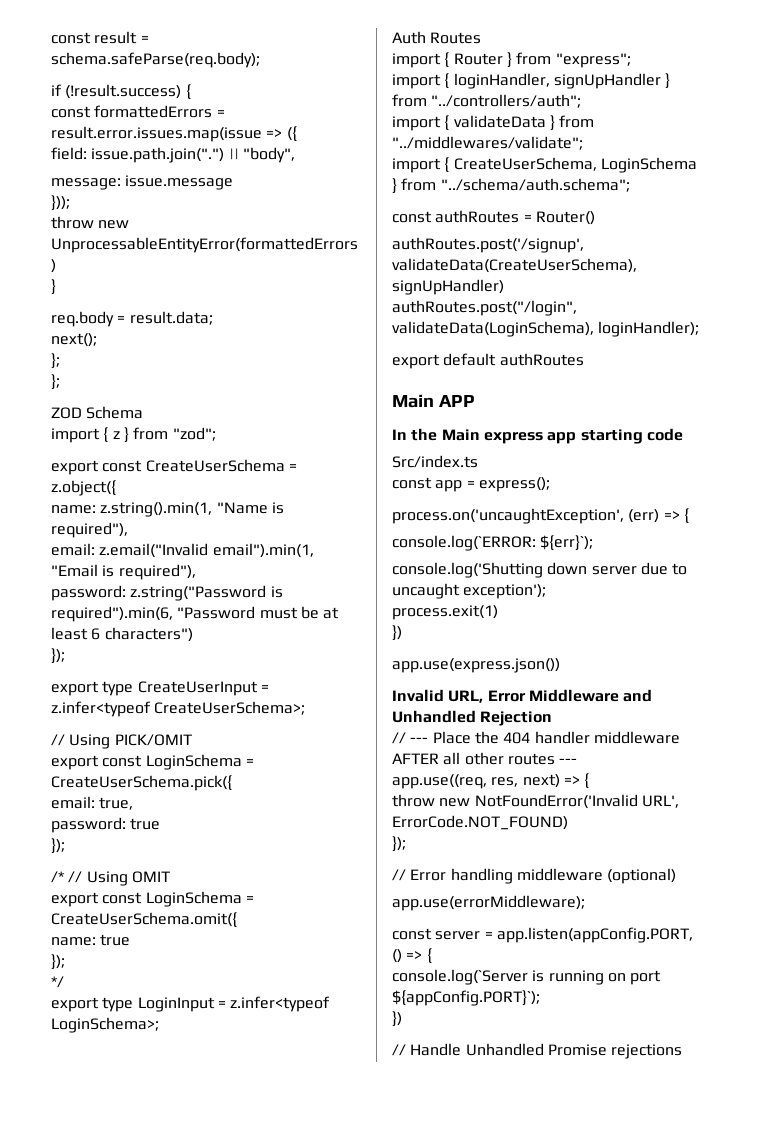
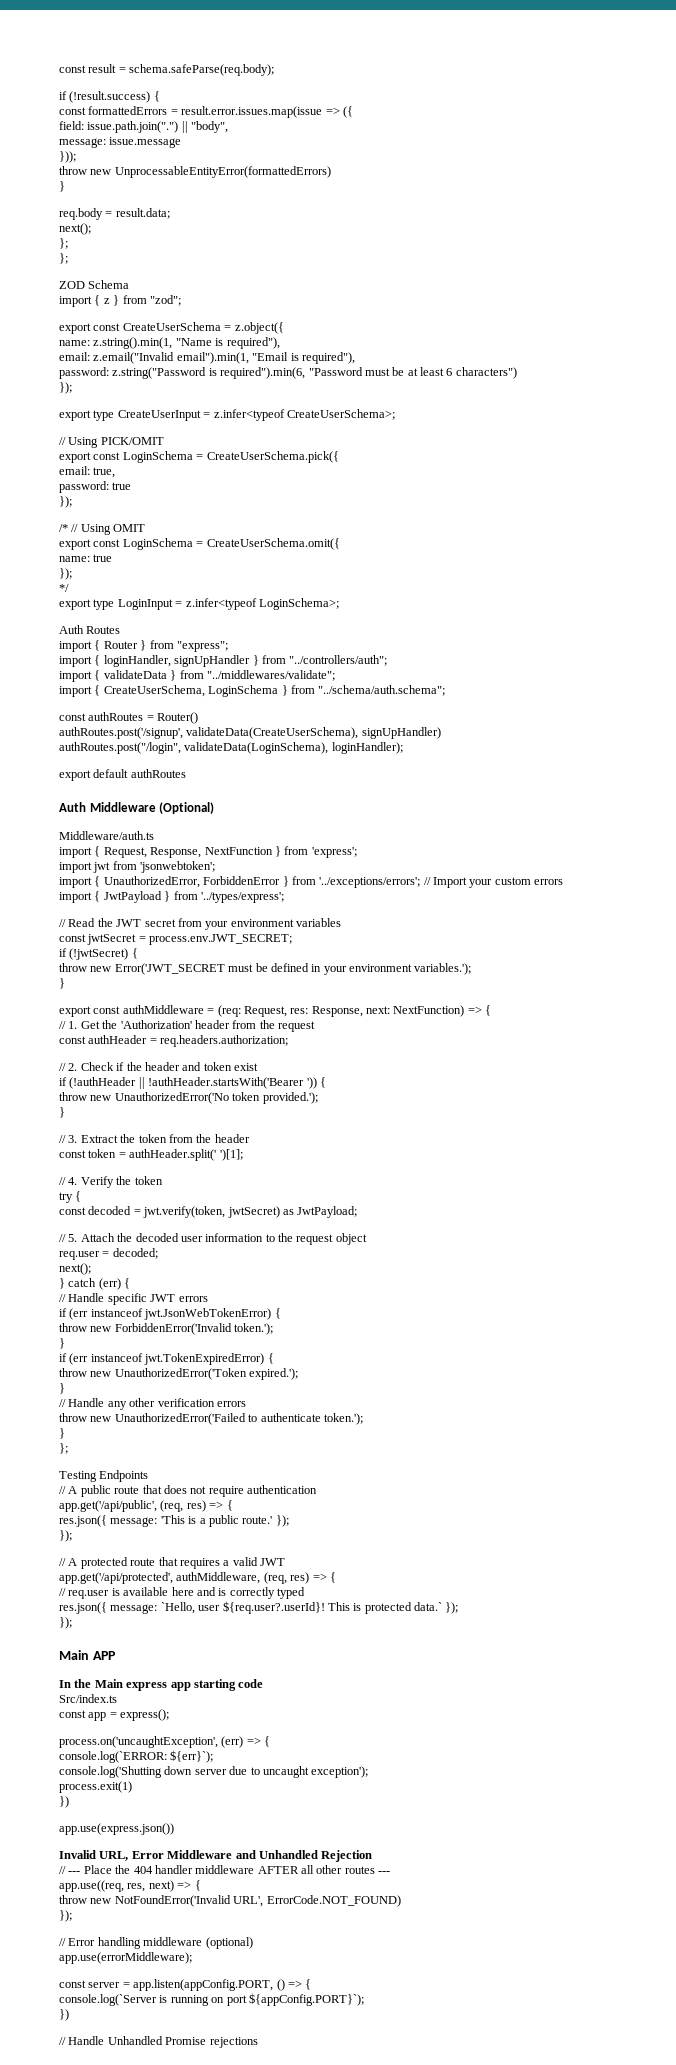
(584, 359) none -> [59,802,215,814] [59,831,154,840] [59,846,357,858] [59,861,216,873] [59,876,564,888] [59,891,284,903] [59,918,341,930] [59,934,293,945] [59,948,138,960] [59,963,472,975] [59,978,65,989] [59,1005,492,1017] [59,1020,315,1032] [59,1035,289,1047] [59,1062,258,1071] [59,1077,326,1089] [59,1092,318,1104] [59,1107,65,1118] [59,1134,250,1143] [59,1149,243,1161] [59,1176,163,1188] [59,1191,82,1203] [59,1206,358,1218] [59,1233,367,1245] [59,1248,158,1260] [59,1263,91,1275] [59,1278,131,1290] [59,1293,208,1305] [59,1308,281,1320] [59,1323,274,1335] [59,1338,65,1349] [59,1353,274,1365] [59,1368,299,1380] [59,1383,65,1394] [59,1398,246,1410] [59,1413,363,1425] [59,1428,65,1439] [59,1443,68,1454] [59,1470,149,1482] [59,1485,317,1497] [59,1500,233,1512] [59,1515,289,1527] [59,1530,72,1542] [59,1557,285,1569] [59,1572,336,1584] [59,1587,305,1599] [59,1601,459,1614] [59,1617,72,1629] // Auth Middleware (Optional) // Middleware/auth.ts // import { Request, Response, NextFunction } from 'express'; // import jwt from 'jsonwebtoken'; // import { UnauthorizedError, ForbiddenError } from '../exceptions/errors'; // Import your custom errors // import { JwtPayload } from '../types/express'; // // Read the JWT secret from your environment variables // const jwtSecret = process.env.JWT_SECRET; // if (!jwtSecret) { // throw new Error('JWT_SECRET must be defined in your environment variables.'); // } // export const authMiddleware = (req: Request, res: Response, next: NextFunction) => { // // 1. Get the 'Authorization' header from the request // const authHeader = req.headers.authorization; // // 2. Check if the header and token exist // if (!authHeader || !authHeader.startsWith('Bearer ')) { // throw new UnauthorizedError('No token provided.'); // } // // 3. Extract the token from the header // const token = authHeader.split(' ')[1]; // // 4. Verify the token // try { // const decoded = jwt.verify(token, jwtSecret) as JwtPayload; // // 5. Attach the decoded user information to the request object // req.user = decoded; // next(); // } catch (err) { // // Handle specific JWT errors // if (err instanceof jwt.JsonWebTokenError) { // throw new ForbiddenError('Invalid token.'); // } // if (err instanceof jwt.TokenExpiredError) { // throw new UnauthorizedError('Token expired.'); // } // // Handle any other verification errors // throw new UnauthorizedError('Failed to authenticate token.'); // } // }; // Testing Endpoints // // A public route that does not require authentication // app.get('/api/public', (req, res) => { // res.json({ message: 'This is a public route.' }); // }); // // A protected route that requires a valid JWT // app.get('/api/protected', authMiddleware, (req, res) => { // // req.user is available here and is correctly typed // res.json({ message: `Hello, user ${req.user?.userId}! This is protected data.` }); // });

